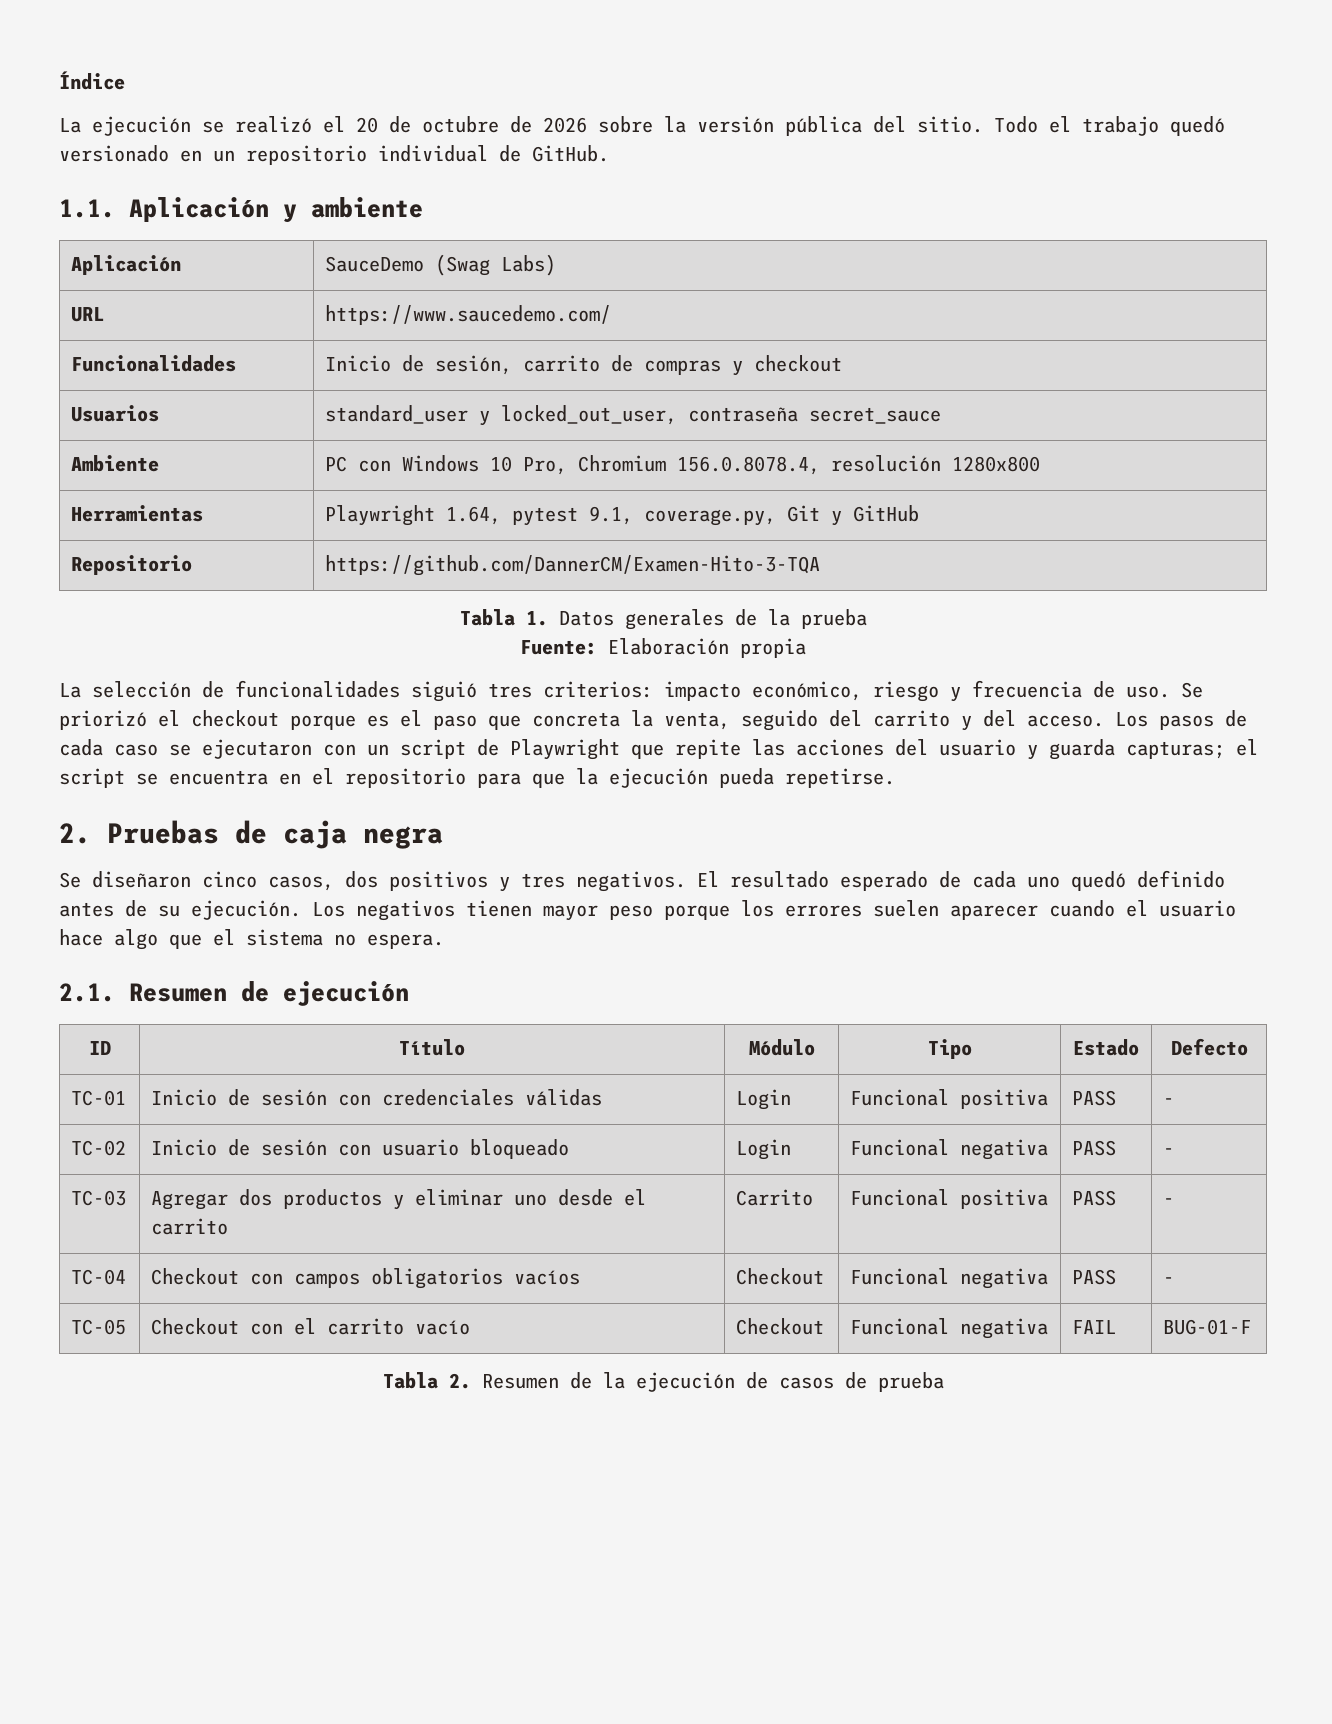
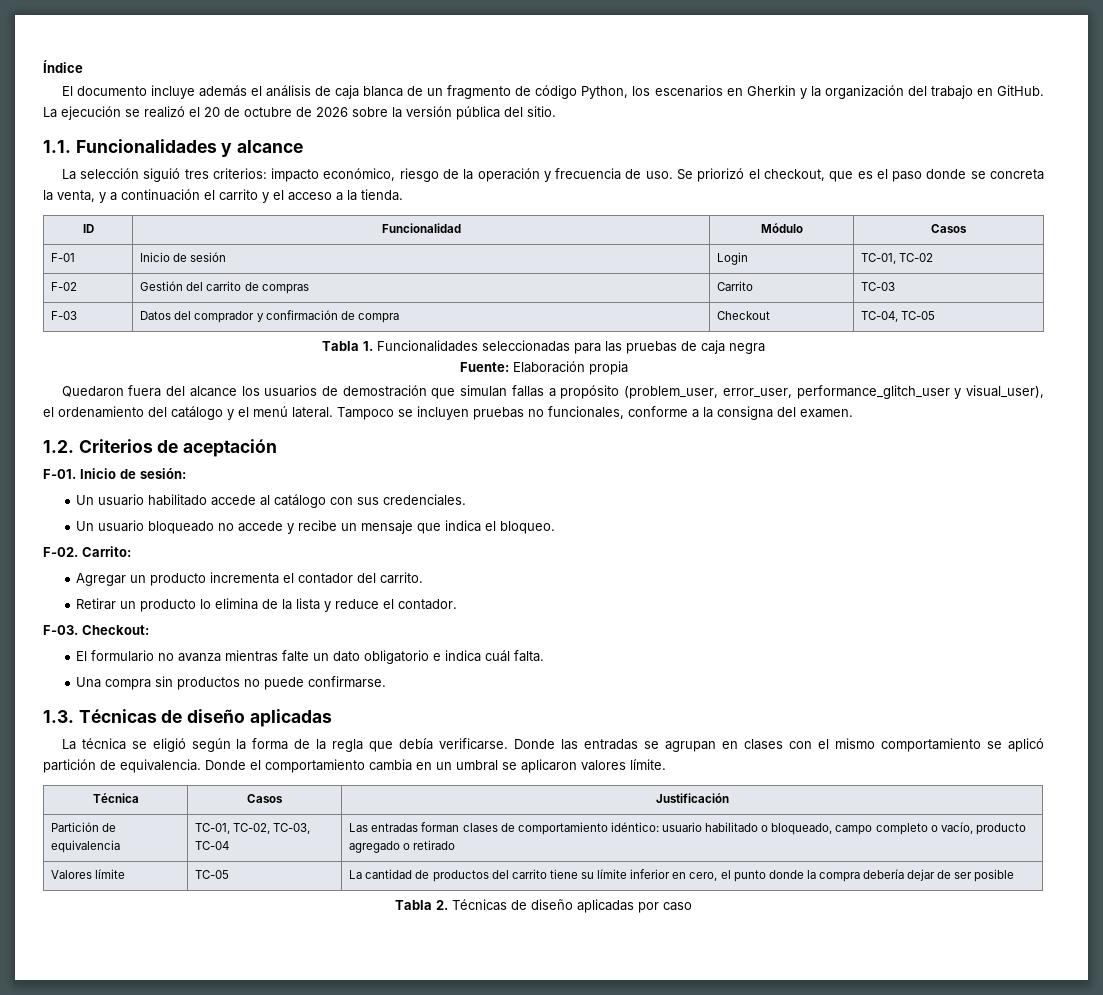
(125, 80) none -> [61,85,1044,99] El documento incluye además el análisis de caja blanca de un fragmento de código Python, los escenarios en Gherkin y la organización del trabajo en GitHub.
[994,116,1225,136] [59,145,609,165] [59,197,423,223] [70,255,181,275] [324,254,556,276] [70,307,104,322] [324,305,611,325] [70,355,236,372] [324,355,842,376] [70,405,159,422] [324,405,941,426] [70,455,159,472] [324,455,1040,475] [70,505,203,522] [324,505,919,526] [70,555,192,575] [324,555,820,576] [459,609,867,630] [520,638,806,658] Todo el trabajo quedó versionado en un repositorio individual de GitHub. // 1.1. Aplicación y ambiente // Aplicación | SauceDemo (Swag Labs) // URL | https://www.saucedemo.com/ // Funcionalidades | Inicio de sesión, carrito de compras y checkout // Usuarios | standard_user y locked_out_user, contraseña secret_sauce // Ambiente | PC con Windows 10 Pro, Chromium 156.0.8078.4, resolución 1280x800 // Herramientas | Playwright 1.64, pytest 9.1, coverage.py, Git y GitHub // Repositorio | https://github.com/DannerCM/Examen-Hito-3-TQA // Tabla 1. Datos generales de la prueba // Fuente: Elaboración propia -> [43,139,304,157] // 1.1. Funcionalidades y alcance
[202,680,400,698] de funcionalidades -> (139, 173) none
(939, 691) none -> [442,168,540,182] de la operación
[191,710,356,730] checkout porque -> [763,169,854,182] checkout, que
[488,715,521,730] que -> [926,169,986,179] donde se
[741,710,1247,731] [59,739,1258,760] [59,768,895,788] [59,820,443,849] [59,870,1225,892] [59,900,1236,921] [59,929,444,950] [59,981,409,1006] [88,1041,111,1055] [399,1039,465,1056] [748,1039,815,1056] [927,1039,972,1059] [1073,1039,1139,1056] [1170,1038,1248,1056] [70,1090,126,1106] [150,1089,602,1106] [735,1089,791,1110] [849,1089,1048,1109] [1071,1090,1116,1106] [1162,1098,1174,1105] [70,1140,126,1156] [150,1139,569,1159] [735,1139,791,1160] [849,1139,1048,1160] [1071,1140,1116,1156] [1162,1148,1174,1155] [70,1190,126,1206] [150,1189,646,1210] [150,1218,228,1235] [735,1189,813,1206] [849,1189,1048,1209] [1071,1190,1116,1206] [1162,1198,1174,1205] [70,1269,126,1285] [150,1268,580,1289] [735,1268,824,1285] [849,1268,1048,1289] [1071,1269,1116,1285] [1162,1277,1174,1284] [70,1319,126,1335] [150,1318,470,1335] [735,1318,824,1335] [849,1318,1048,1339] [1071,1320,1116,1334] [1162,1319,1251,1335] [382,1372,944,1392] seguido del carrito y del acceso. Los pasos de cada caso se ejecutaron con un script de Playwright que repite las acciones del usuario y guarda capturas; el script se encuentra en el repositorio para que la ejecución pueda repetirse. // 2. Pruebas de caja negra // Se diseñaron cinco casos, dos positivos y tres negativos. El resultado esperado de cada uno quedó definido antes de su ejecución. Los negativos tienen mayor peso porque los errores suelen aparecer cuando el usuario hace algo que el sistema no espera. // 2.1. Resumen de ejecución // ID | Título | Módulo | Tipo | Estado | Defecto // TC-01 | Inicio de sesión con credenciales válidas | Login | Funcional positiva | PASS | - // TC-02 | Inicio de sesión con usuario bloqueado | Login | Funcional negativa | PASS | - // TC-03 | Agregar dos productos y eliminar uno desde el carrito | Carrito | Funcional positiva | PASS | - // TC-04 | Checkout con campos obligatorios vacíos | Checkout | Funcional negativa | PASS | - // TC-05 | Checkout con el carrito vacío | Checkout | Funcional negativa | FAIL | BUG-01-F // Tabla 2. Resumen de la ejecución de casos de prueba -> [99,189,403,203] [82,224,94,233] [381,223,461,233] [760,223,803,233] [931,224,967,233] [51,253,76,262] [140,252,227,262] [717,252,749,265] [861,253,934,264] [51,282,78,291] [140,281,309,294] [717,281,754,291] [861,282,896,291] [51,311,78,320] [140,310,399,323] [717,311,771,320] [861,311,936,322] [322,340,765,354] [459,361,628,375] [61,385,1044,399] [43,406,853,420] [43,439,278,457] [43,468,186,479] [76,494,467,508] [76,520,556,534] [43,546,131,557] [76,572,424,586] [76,598,458,612] [43,625,149,635] [76,650,545,664] [76,676,387,690] [43,709,332,727] [61,738,1044,752] [43,759,666,773] [92,793,139,803] [247,794,283,803] [655,793,729,803] [51,822,117,832] [51,840,121,853] [195,823,311,834] [195,841,230,850] [349,822,1026,835] [349,840,456,853] [51,869,126,879] [195,870,230,879] [349,869,1015,882] [395,899,692,913] y a continuación el carrito y el acceso a la tienda. // ID | Funcionalidad | Módulo | Casos // F-01 | Inicio de sesión | Login | TC-01, TC-02 // F-02 | Gestión del carrito de compras | Carrito | TC-03 // F-03 | Datos del comprador y confirmación de compra | Checkout | TC-04, TC-05 // Tabla 1. Funcionalidades seleccionadas para las pruebas de caja negra // Fuente: Elaboración propia // Quedaron fuera del alcance los usuarios de demostración que simulan fallas a propósito (problem_user, error_user, performance_glitch_user y visual_user), el ordenamiento del catálogo y el menú lateral. Tampoco se incluyen pruebas no funcionales, conforme a la consigna del examen. // 1.2. Criterios de aceptación // F-01. Inicio de sesión: // Un usuario habilitado accede al catálogo con sus credenciales. // Un usuario bloqueado no accede y recibe un mensaje que indica el bloqueo. // F-02. Carrito: // Agregar un producto incrementa el contador del carrito. // Retirar un producto lo elimina de la lista y reduce el contador. // F-03. Checkout: // El formulario no avanza mientras falte un dato obligatorio e indica cuál falta. // Una compra sin productos no puede confirmarse. // 1.3. Técnicas de diseño aplicadas // La técnica se eligió según la forma de la regla que debía verificarse. Donde las entradas se agrupan en clases con el mismo comportamiento se aplicó partición de equivalencia. Donde el comportamiento cambia en un umbral se aplicaron valores límite. // Técnica | Casos | Justificación // Partición de equivalencia | TC-01, TC-02, TC-03, TC-04 | Las entradas forman clases de comportamiento idéntico: usuario habilitado o bloqueado, campo completo o vacío, producto agregado o retirado // Valores límite | TC-05 | La cantidad de productos del carrito tiene su límite inferior en cero, el punto donde la compra debería dejar de ser posible // Tabla 2. Técnicas de diseño aplicadas por caso

